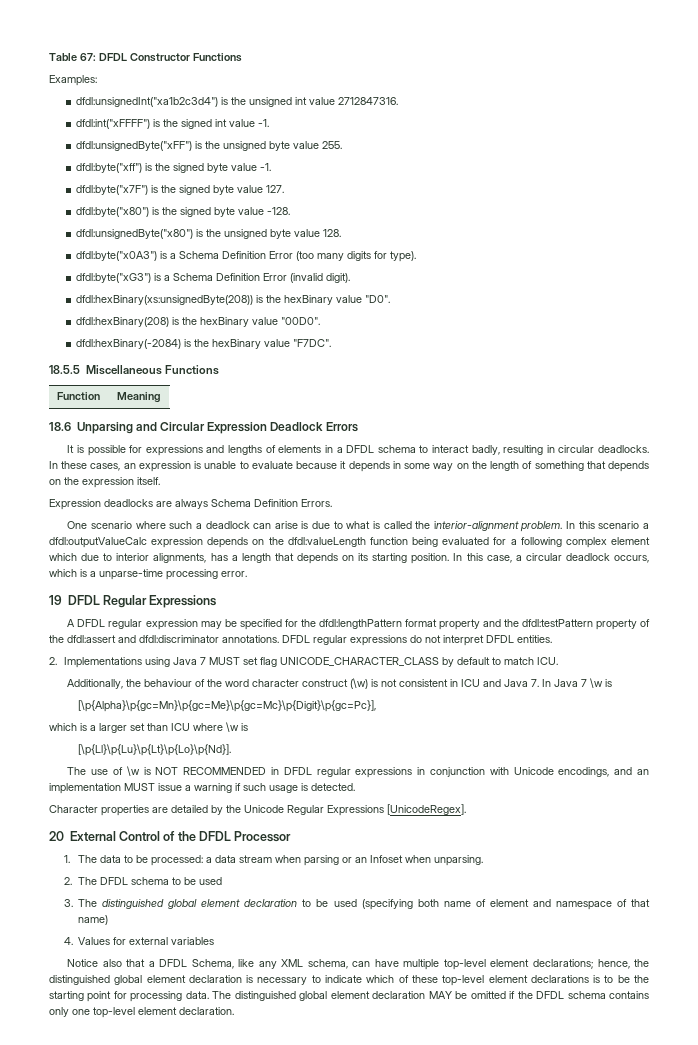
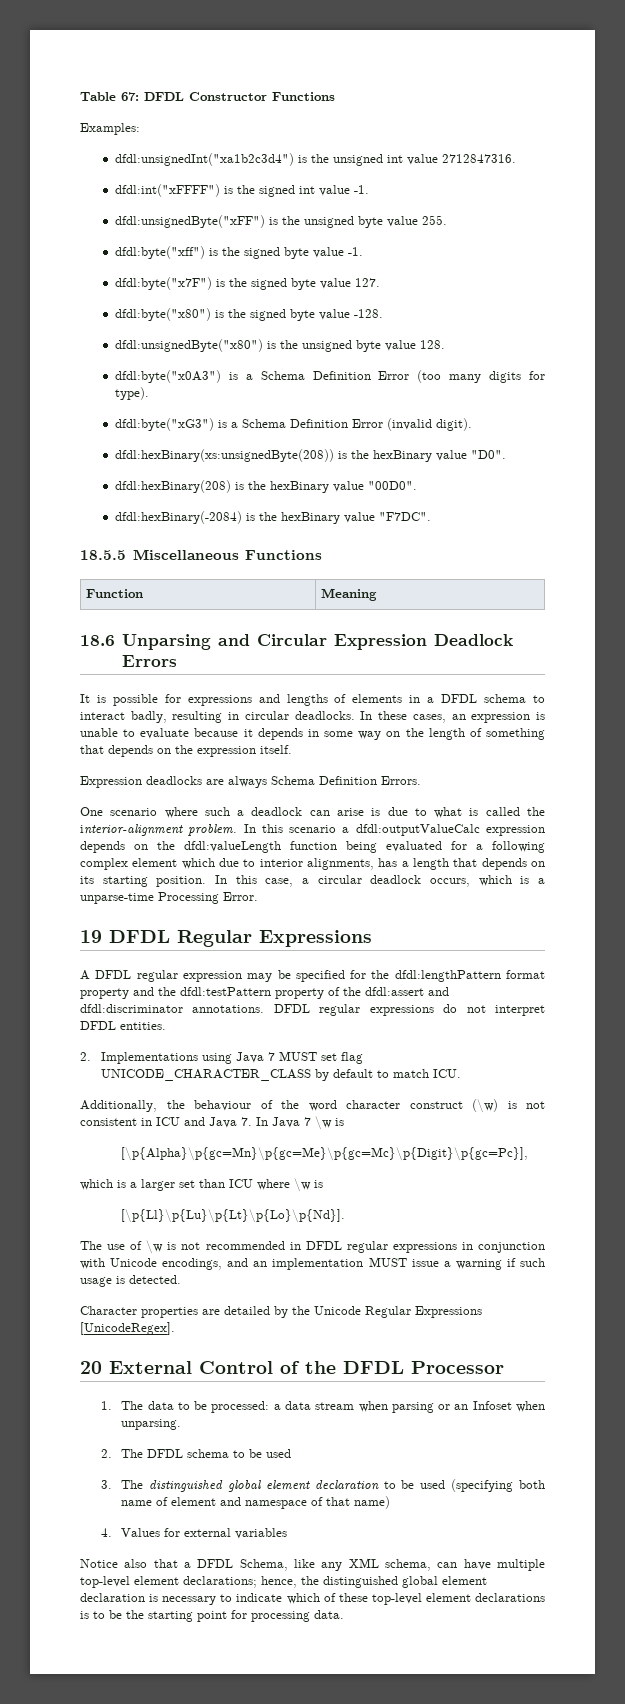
[166,569,247,580] processing error. -> [158,892,258,904] Processing Error.
[155,767,267,775] NOT RECOMMENDED -> [181,1241,285,1250] not recommended
[212,991,650,1001] [49,1007,234,1018] The distinguished global element declaration MAY be omitted if the DFDL schema contains only one top-level element declaration. -> (344, 1614) none

